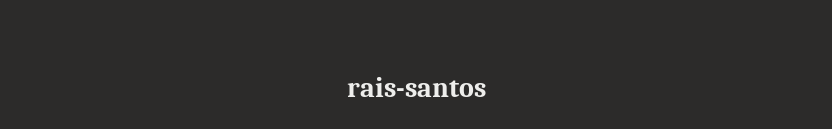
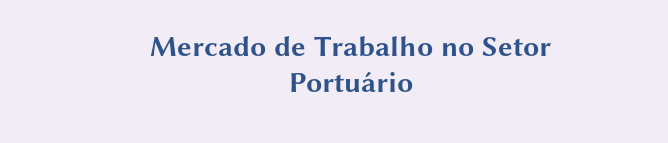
[346,77,486,97] rais-santos -> [150,36,551,57] [288,72,413,92] Mercado de Trabalho no Setor Portuário

